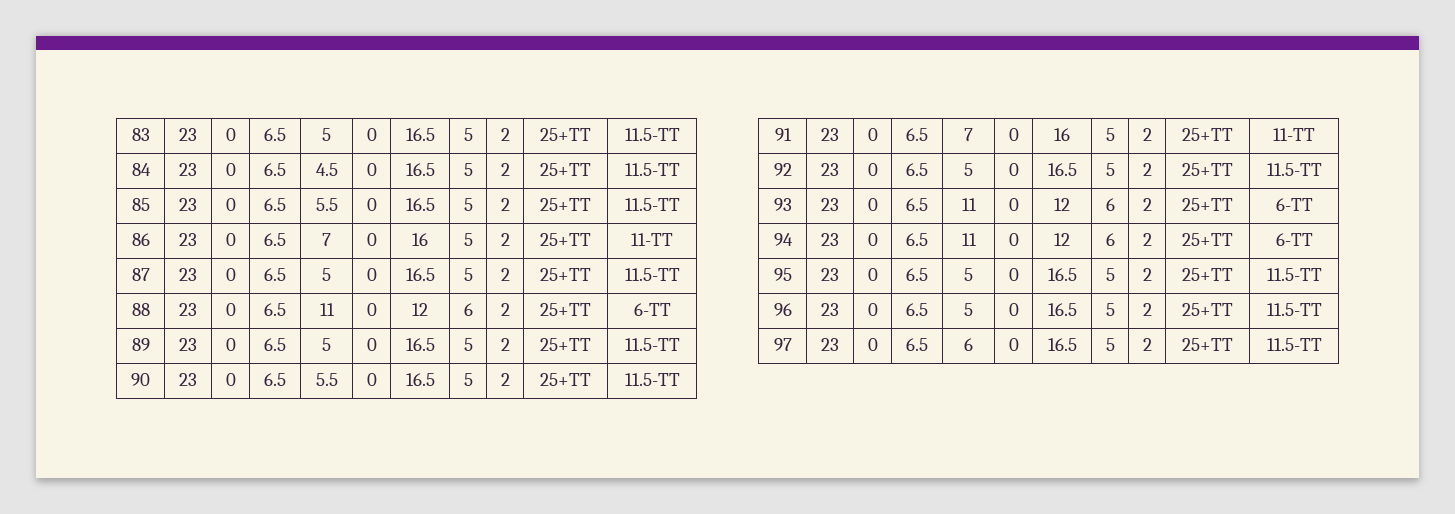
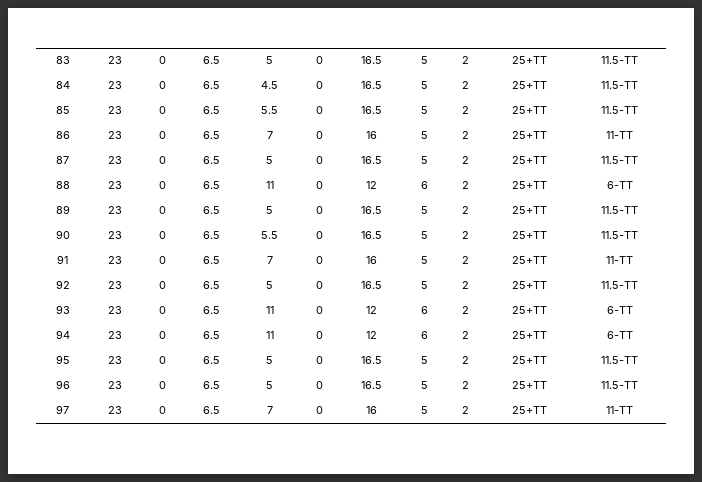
[964,338,973,351] [1008,338,1019,351] [1047,338,1077,351] [1105,338,1115,351] [1142,338,1152,351] [1182,338,1233,351] [1266,338,1322,351] 6 | 0 | 16.5 | 5 | 2 | 25+TT | 11.5-TT -> [266,406,273,414] [315,406,323,414] [366,406,377,414] [420,406,428,414] [461,406,469,414] [512,406,547,414] [606,406,633,414] 7 | 0 | 16 | 5 | 2 | 25+TT | 11-TT

